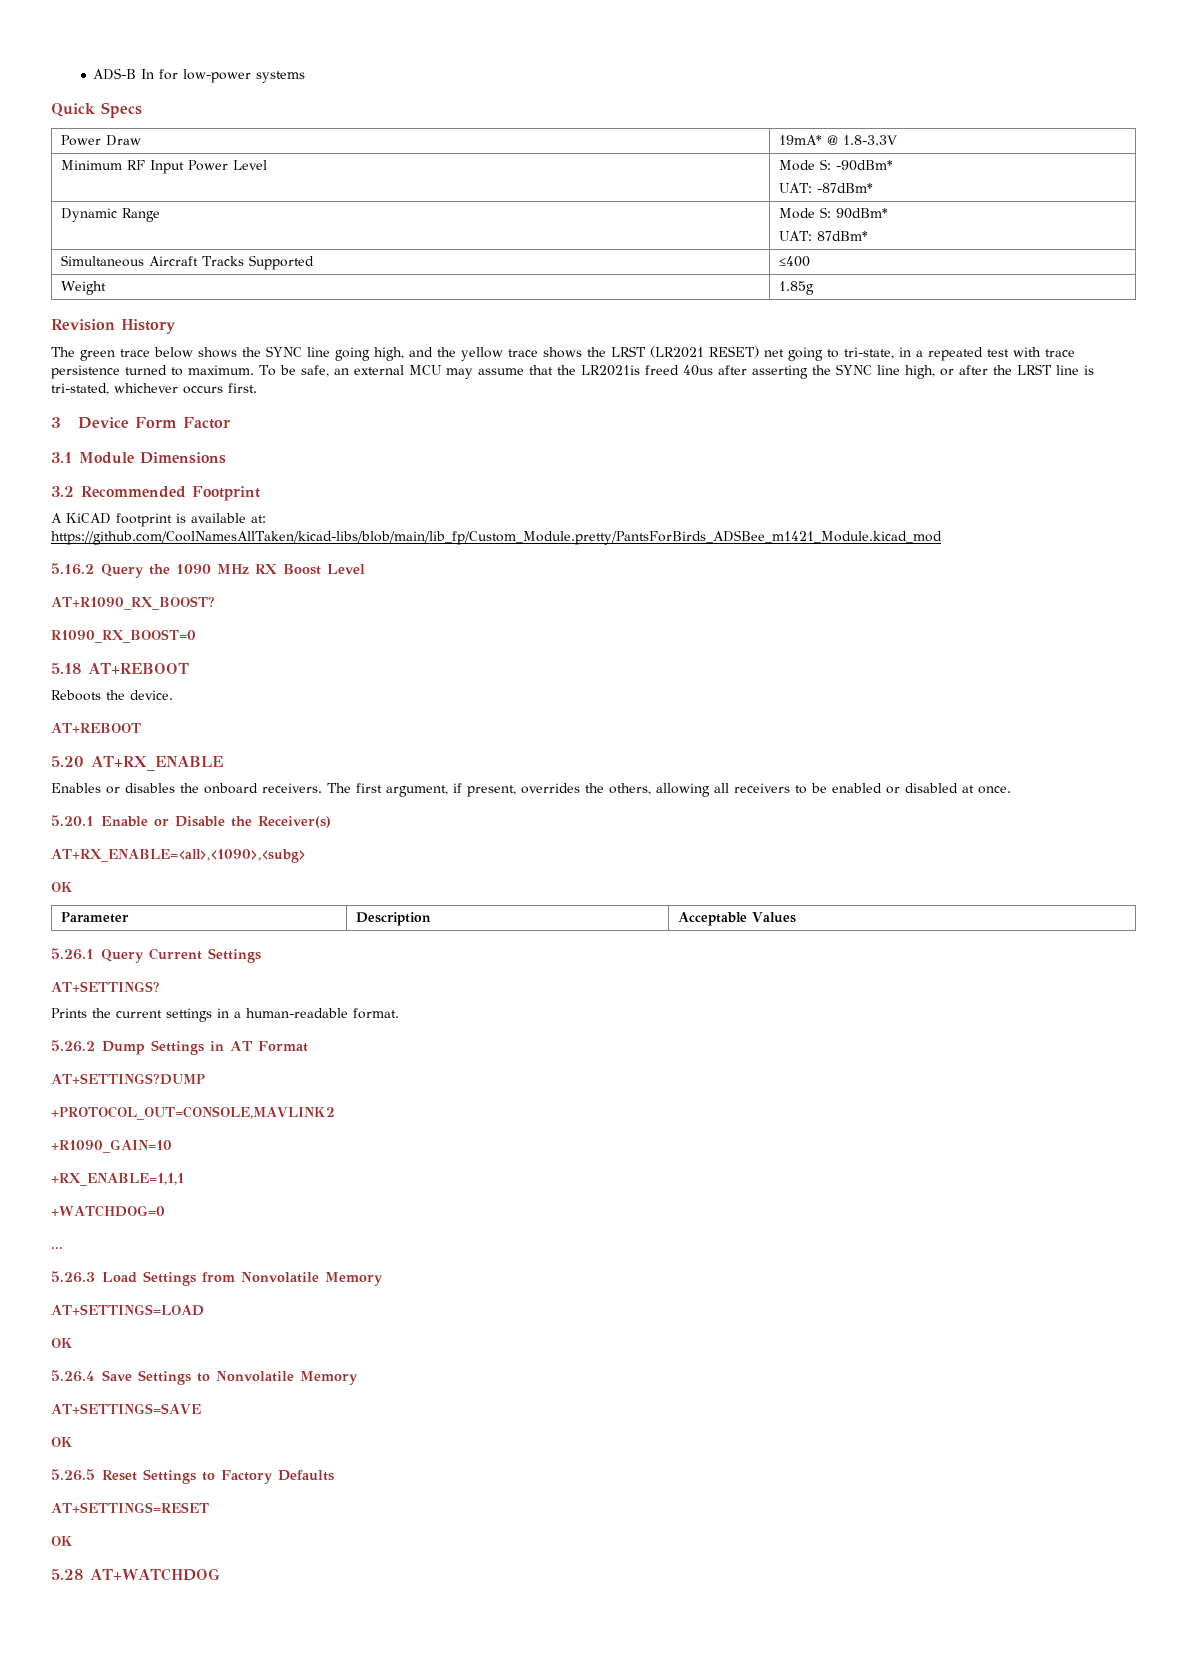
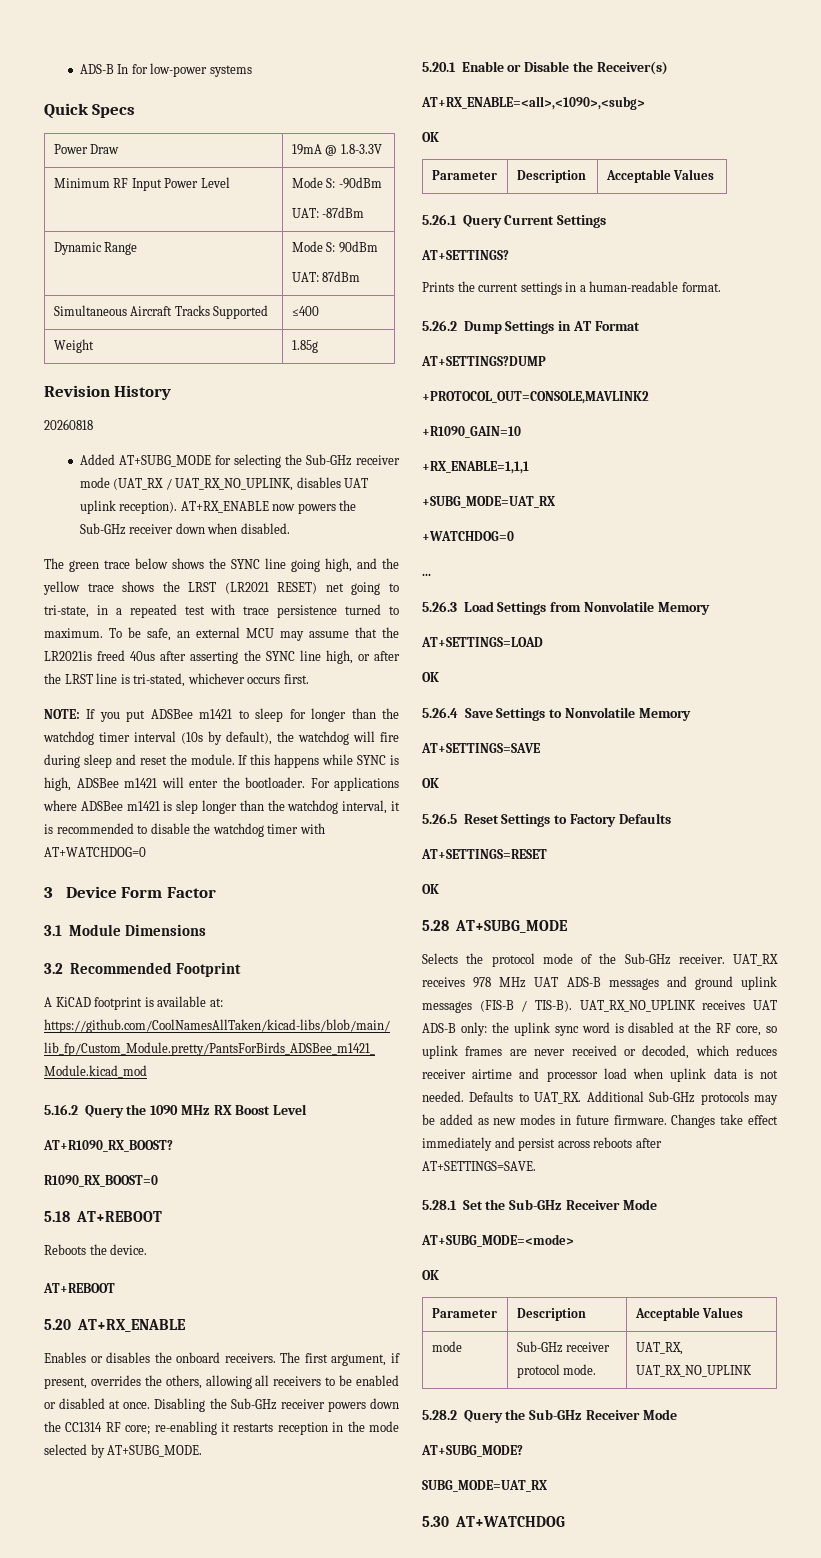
[778,135,822,145] 19mA* -> [291,144,322,155] 19mA
[835,160,893,171] [778,183,873,193] -90dBm* // UAT: -87dBm* -> [338,177,382,189] [291,207,365,218] -90dBm // UAT: -87dBm
[835,208,888,219] [778,231,868,241] 90dBm* // UAT: 87dBm* -> [338,241,378,253] [291,271,361,282] 90dBm // UAT: 87dBm
(176, 326) none -> [44,419,93,430] [79,454,400,468] [79,477,369,491] [79,500,357,514] [79,523,290,535] // 20260818 // Added AT+SUBG_MODE for selecting the Sub-GHz receiver mode (UAT_RX / UAT_RX_NO_UPLINK, disables UAT uplink reception). AT+RX_ENABLE now powers the Sub-GHz receiver down when disabled.
(257, 388) none -> [44,708,399,722] [43,731,399,745] [44,754,400,768] [44,777,399,791] [43,800,401,814] [44,823,325,837] [44,847,146,857] // NOTE: If you put ADSBee m1421 to sleep for longer than the watchdog timer interval (10s by default), the watchdog will fire during sleep and reset the module. If this happens while SYNC is high, ADSBee m1421 will enter the bootloader. For applications where ADSBee m1421 is slep longer than the watchdog interval, it is recommended to disable the watchdog timer with AT+WATCHDOG=0
(1011, 790) none -> [154,1398,399,1412] [44,1421,399,1435] [44,1444,203,1458] Disabling the Sub-GHz receiver powers down the CC1314 RF core; re-enabling it restarts reception in the mode selected by AT+SUBG_MODE.
(184, 1179) none -> [422,496,555,508] // +SUBG_MODE=UAT_RX
(83, 1574) none -> [454,920,568,933] [422,953,778,967] [422,976,777,990] [422,1000,777,1013] [422,1022,777,1036] [422,1045,777,1059] [422,1068,778,1082] [422,1091,778,1105] [422,1114,778,1128] [422,1137,662,1151] [422,1161,536,1171] [422,1199,657,1210] [421,1234,574,1247] [422,1270,439,1280] [431,1308,497,1318] [516,1308,586,1321] [634,1307,744,1321] [431,1341,462,1352] [516,1341,611,1353] [516,1364,597,1378] [635,1342,683,1355] [635,1365,752,1377] [422,1409,677,1423] [421,1445,523,1457] [422,1480,547,1492] [422,1516,449,1527] AT+SUBG_MODE // Selects the protocol mode of the Sub-GHz receiver. UAT_RX receives 978 MHz UAT ADS-B messages and ground uplink messages (FIS-B / TIS-B). UAT_RX_NO_UPLINK receives UAT ADS-B only: the uplink sync word is disabled at the RF core, so uplink frames are never received or decoded, which reduces receiver airtime and processor load when uplink data is not needed. Defaults to UAT_RX. Additional Sub-GHz protocols may be added as new modes in future firmware. Changes take effect immediately and persist across reboots after AT+SETTINGS=SAVE. // 5.28.1 Set the Sub-GHz Receiver Mode // AT+SUBG_MODE=<mode> // OK // Parameter | Description | Acceptable Values // mode | Sub-GHz receiver protocol mode. | UAT_RX, UAT_RX_NO_UPLINK // 5.28.2 Query the Sub-GHz Receiver Mode // AT+SUBG_MODE? // SUBG_MODE=UAT_RX // 5.30

